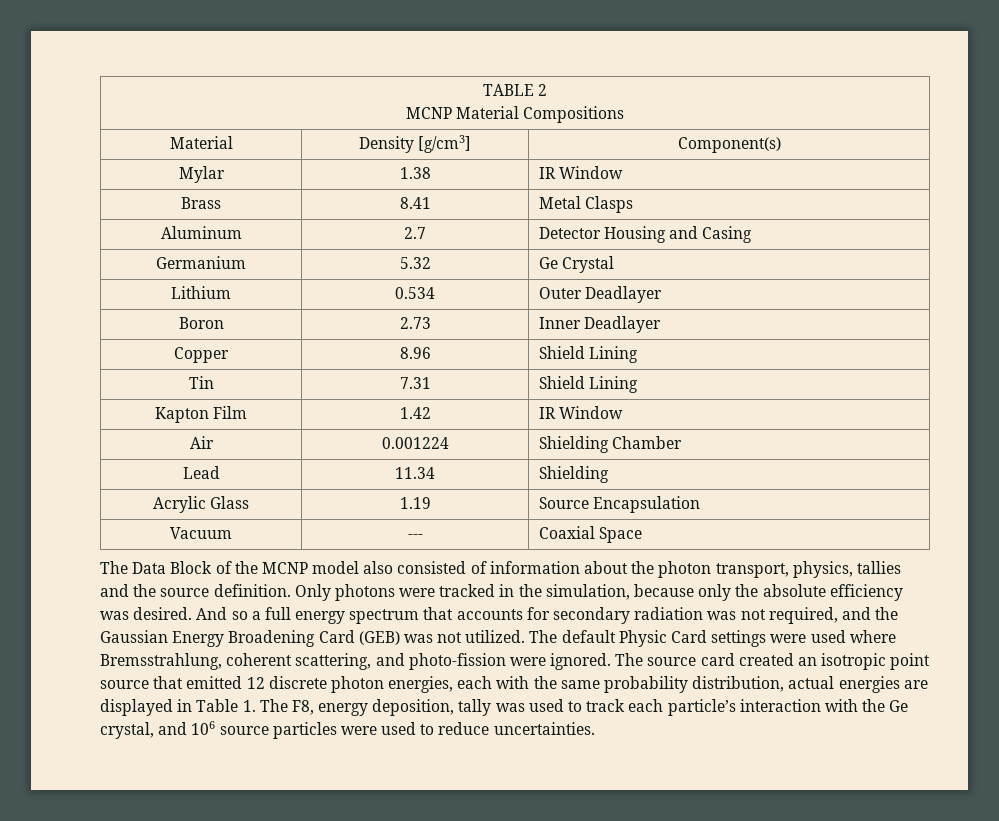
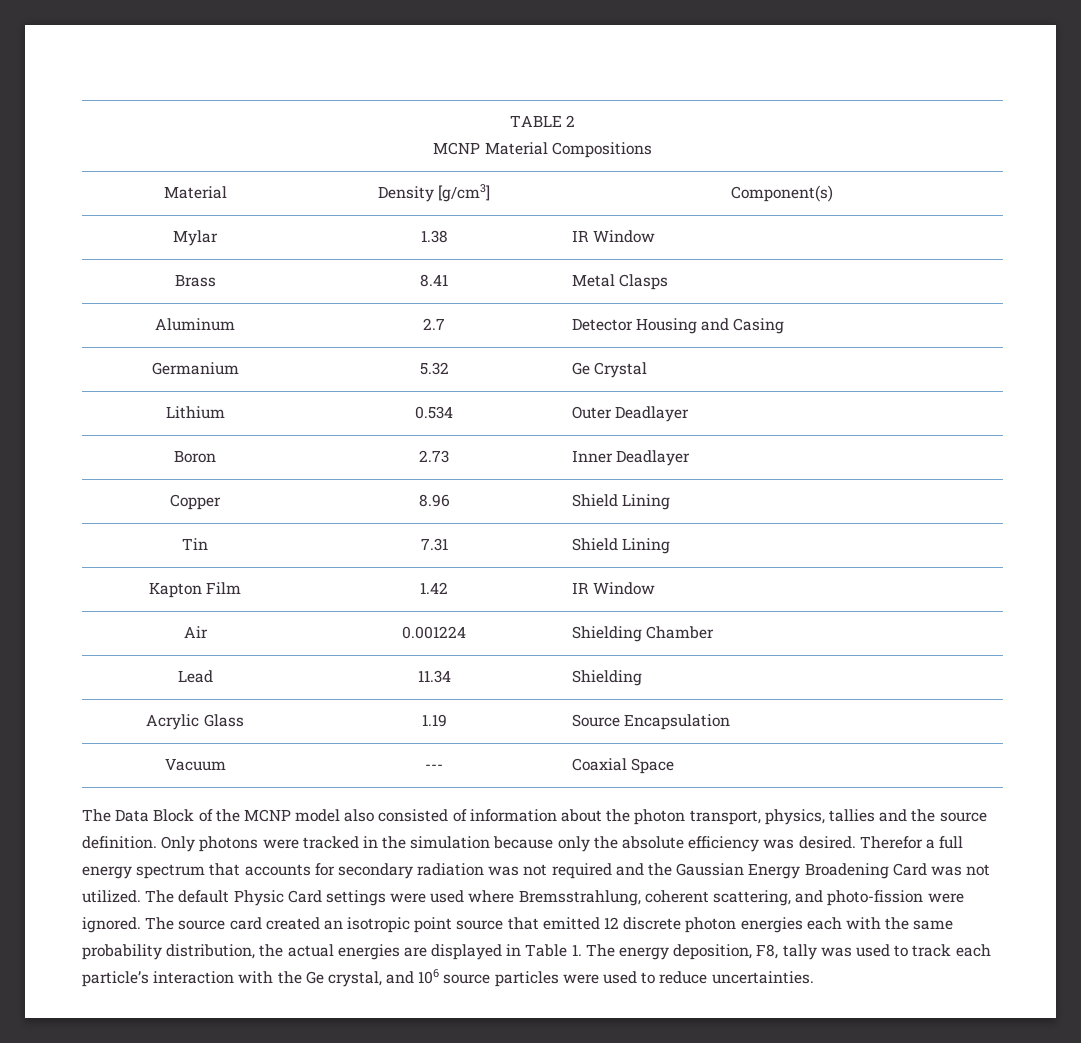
[545,584,630,600] simulation, -> [410,836,491,849] simulation
[196,607,248,620] And so -> [859,836,923,849] Therefor
[768,607,838,624] required, -> [551,863,612,879] required
[358,631,400,645] (GEB) -> (927, 869) none
[388,676,454,693] energies, -> [740,917,803,933] energies
(785, 684) none -> [259,944,284,957] the
[291,700,314,715] F8, -> (615, 950) none
(455, 707) none -> [756,944,779,959] F8,

